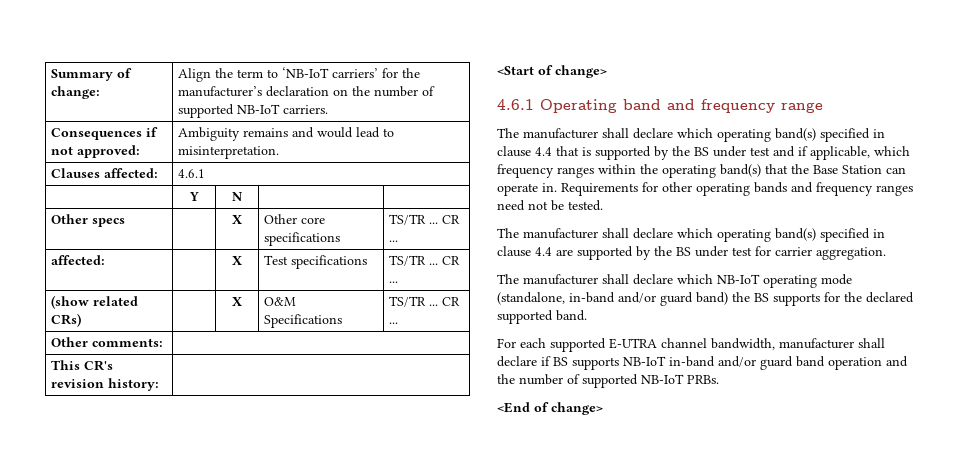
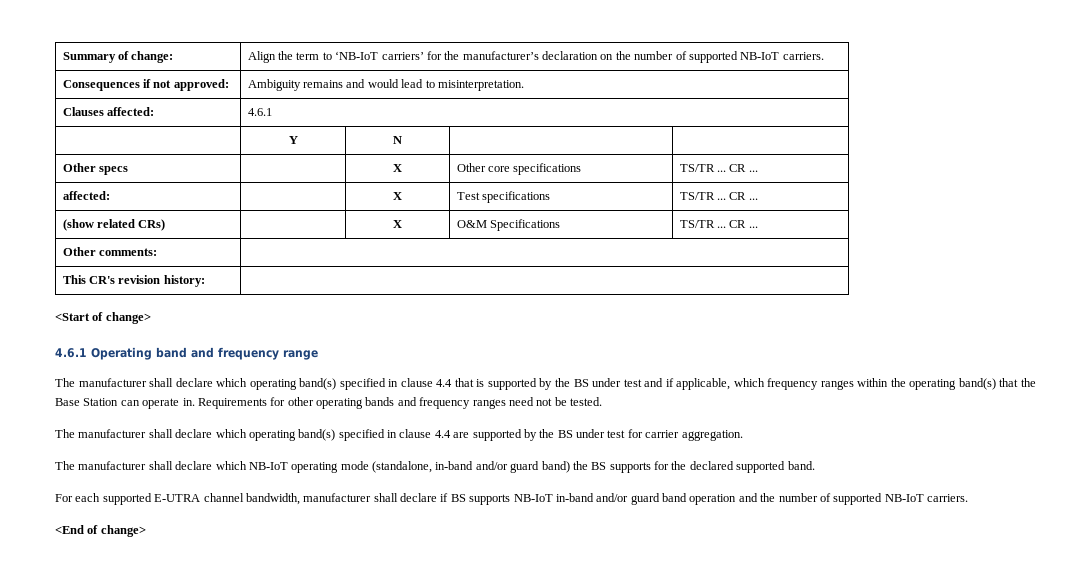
[687,375,719,384] PRBs. -> [927,494,968,502] carriers.

